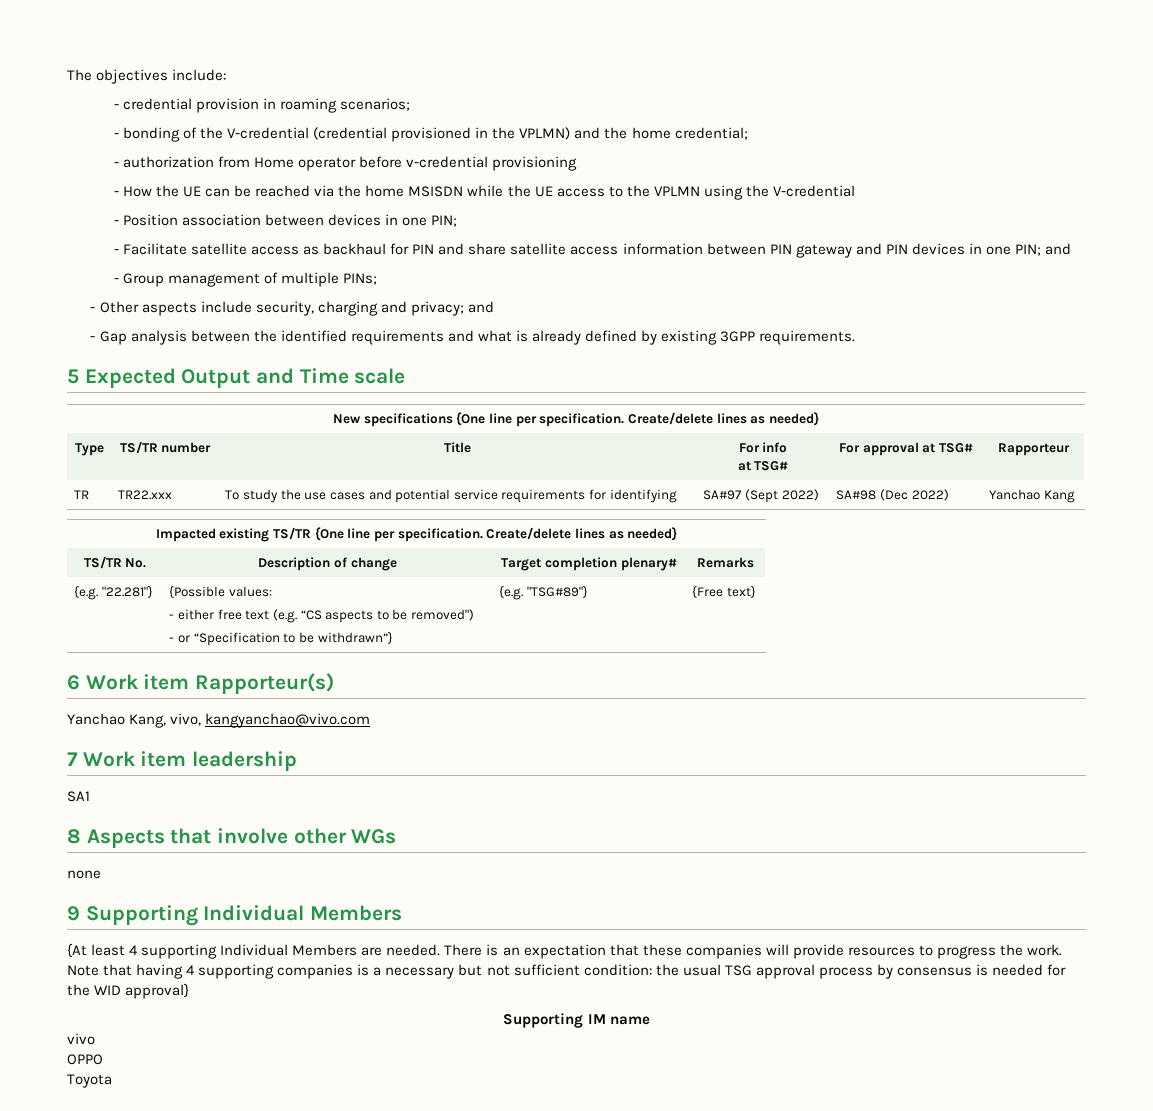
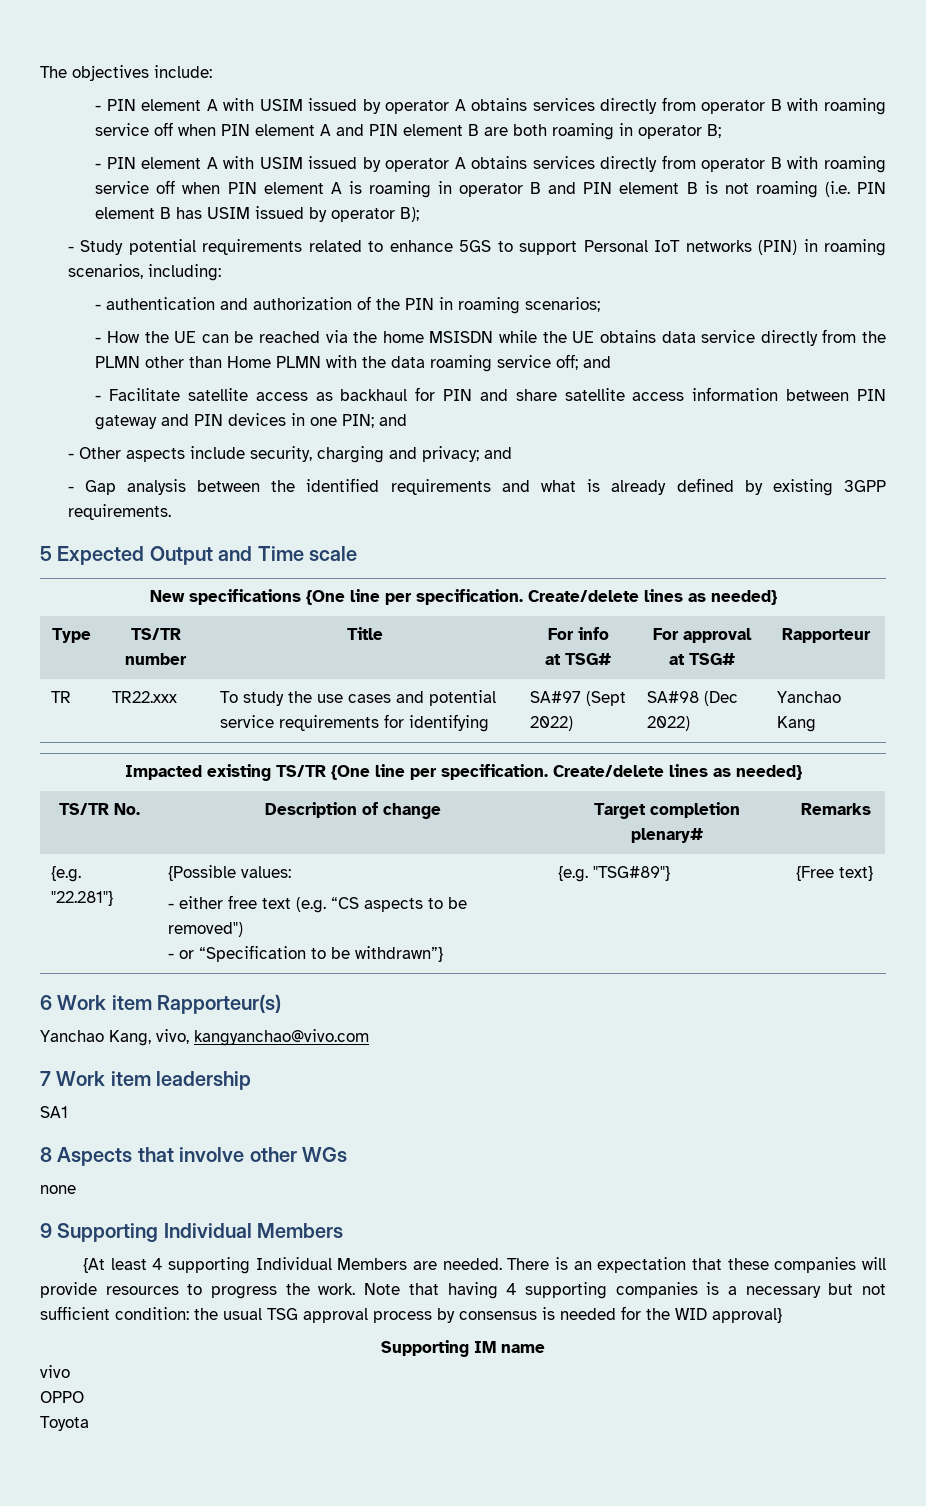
[122,98,411,113] [113,127,748,142] [113,156,578,171] credential provision in roaming scenarios; // - bonding of the V-credential (credential provisioned in the VPLMN) and the home credential; // - authorization from Home operator before v-credential provisioning -> [106,97,886,115] [95,122,722,140] [95,155,886,173] [95,180,886,198] [95,206,420,222] [67,239,886,256] [67,264,221,281] [95,296,601,314] PIN element A with USIM issued by operator A obtains services directly from operator B with roaming service off when PIN element A and PIN element B are both roaming in operator B; // - PIN element A with USIM issued by operator A obtains services directly from operator B with roaming service off when PIN element A is roaming in operator B and PIN element B is not roaming (i.e. PIN element B has USIM issued by operator B); // - Study potential requirements related to enhance 5GS to support Personal IoT networks (PIN) in roaming scenarios, including: // - authentication and authorization of the PIN in roaming scenarios;
[556,185,855,200] [113,214,458,227] access to the VPLMN using the V-credential // - Position association between devices in one PIN; -> [599,329,886,346] [95,354,612,372] obtains data service directly from the PLMN other than Home PLMN with the data roaming service off; and
[113,272,378,287] // - Group management of multiple PINs; -> (408, 420) none

